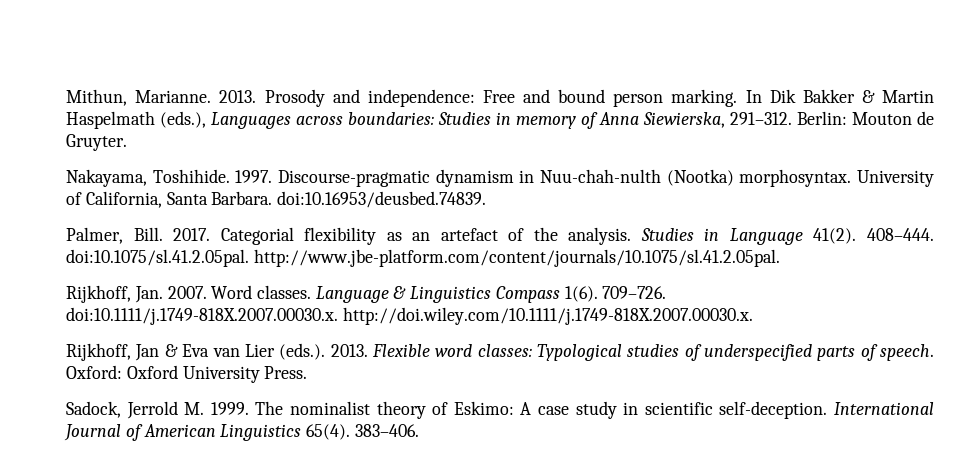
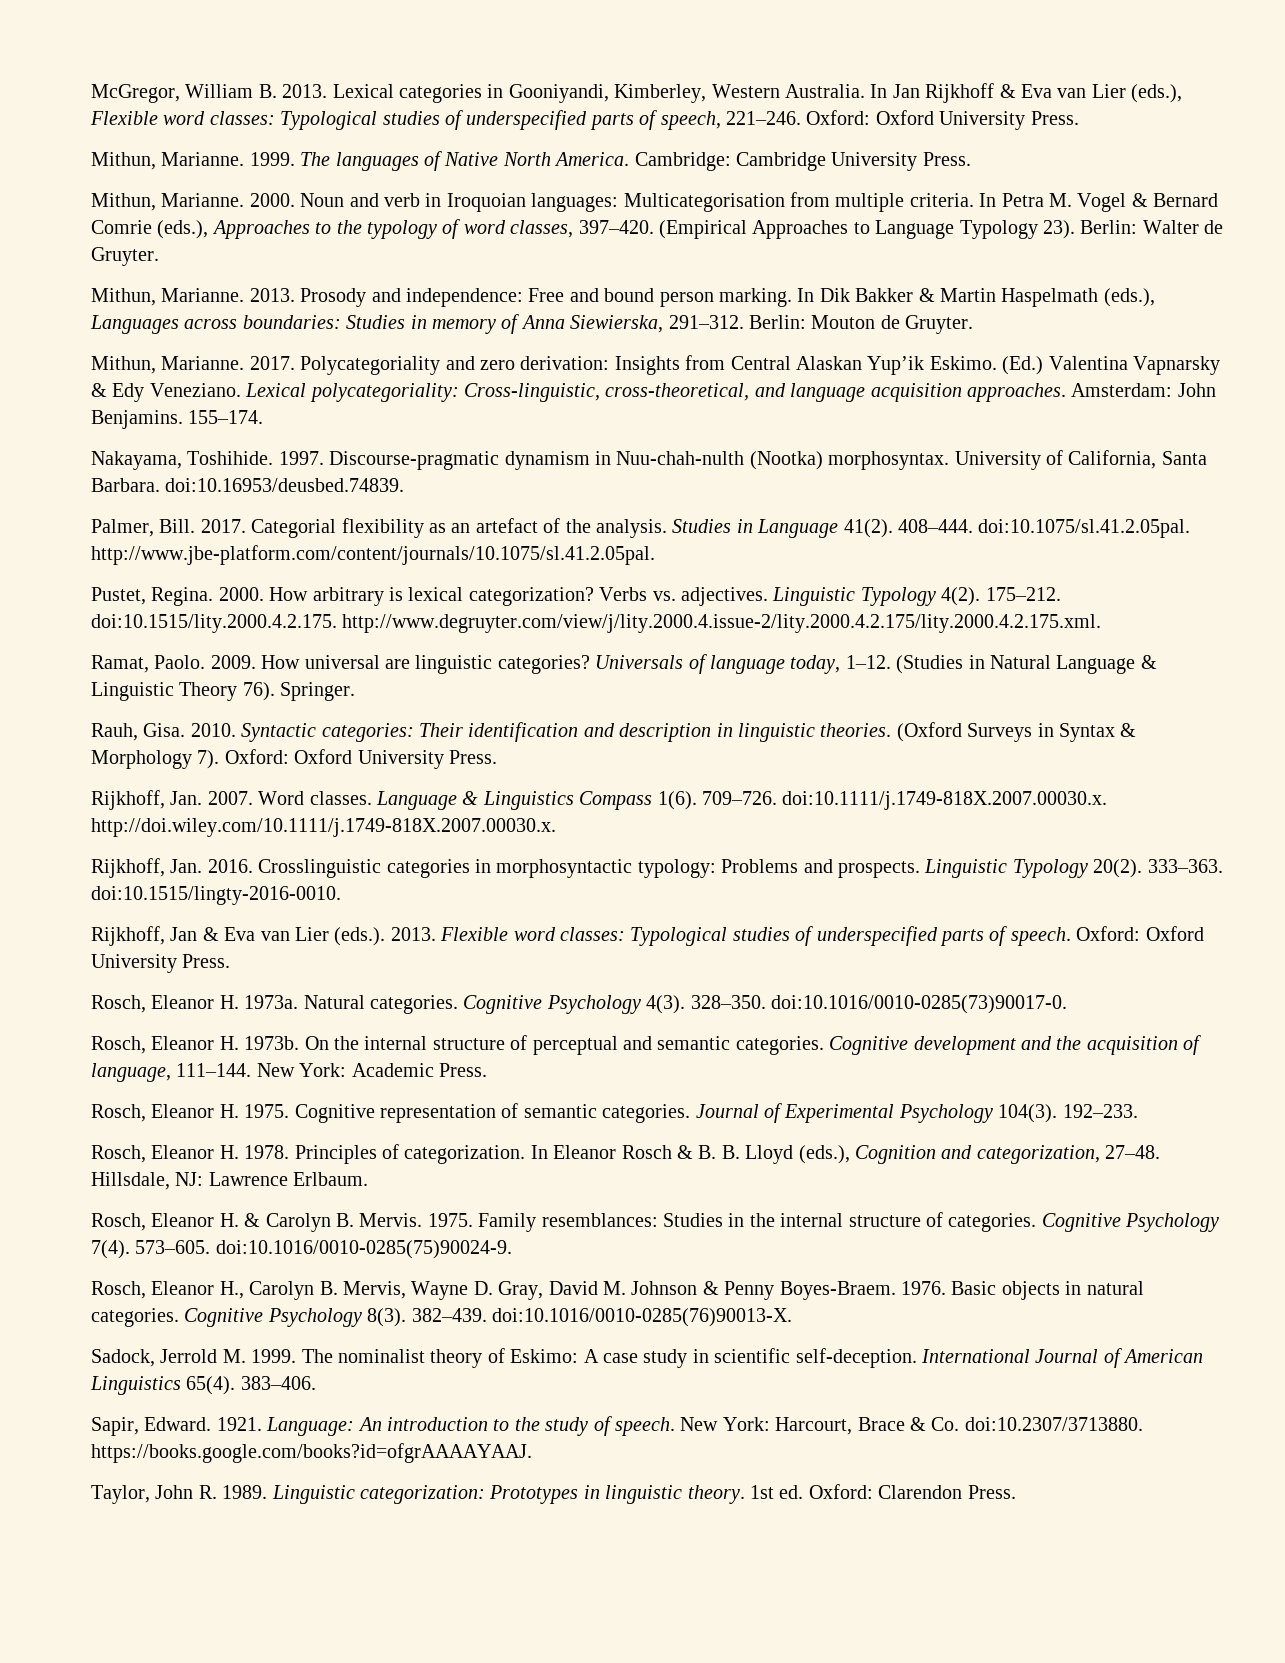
(66, 97) none -> [90,83,1183,103] [89,110,1079,130] [90,151,971,171] [90,192,1219,212] [90,219,1224,239] [90,247,159,266] McGregor, William B. 2013. Lexical categories in Gooniyandi, Kimberley, Western Australia. In Jan Rijkhoff & Eva van Lier (eds.), Flexible word classes: Typological studies of underspecified parts of speech, 221–246. Oxford: Oxford University Press. // Mithun, Marianne. 1999. The languages of Native North America. Cambridge: Cambridge University Press. // Mithun, Marianne. 2000. Noun and verb in Iroquoian languages: Multicategorisation from multiple criteria. In Petra M. Vogel & Bernard Comrie (eds.), Approaches to the typology of word classes, 397–420. (Empirical Approaches to Language Typology 23). Berlin: Walter de Gruyter. //
(128, 142) none -> [90,355,1220,375] [90,383,1216,402] [90,410,264,429] // Mithun, Marianne. 2017. Polycategoriality and zero derivation: Insights from Central Alaskan Yup’ik Eskimo. (Ed.) Valentina Vapnarsky & Edy Veneziano. Lexical polycategoriality: Cross-linguistic, cross-theoretical, and language acquisition approaches. Amsterdam: John Benjamins. 155–174.
(780, 258) none -> [90,587,1061,606] [90,614,1102,633] [90,654,1157,674] [90,682,356,701] [90,722,1137,742] [90,749,497,769] // Pustet, Regina. 2000. How arbitrary is lexical categorization? Verbs vs. adjectives. Linguistic Typology 4(2). 175–212. doi:10.1515/lity.2000.4.2.175. http://www.degruyter.com/view/j/lity.2000.4.issue-2/lity.2000.4.2.175/lity.2000.4.2.175.xml. // Ramat, Paolo. 2009. How universal are linguistic categories? Universals of language today, 1–12. (Studies in Natural Language & Linguistic Theory 76). Springer. // Rauh, Gisa. 2010. Syntactic categories: Their identification and description in linguistic theories. (Oxford Surveys in Syntax & Morphology 7). Oxford: Oxford University Press.
(753, 316) none -> [90,858,1223,878] [90,886,341,905] // Rijkhoff, Jan. 2016. Crosslinguistic categories in morphosyntactic typology: Problems and prospects. Linguistic Typology 20(2). 333–363. doi:10.1515/lingty-2016-0010.
(308, 372) none -> [90,995,1067,1014] [90,1035,1202,1055] [90,1063,487,1082] [90,1103,1138,1123] [90,1144,1161,1164] [90,1172,369,1190] [90,1212,1220,1232] [90,1240,512,1259] [90,1281,1144,1300] [90,1308,792,1327] // Rosch, Eleanor H. 1973a. Natural categories. Cognitive Psychology 4(3). 328–350. doi:10.1016/0010-0285(73)90017-0. // Rosch, Eleanor H. 1973b. On the internal structure of perceptual and semantic categories. Cognitive development and the acquisition of language, 111–144. New York: Academic Press. // Rosch, Eleanor H. 1975. Cognitive representation of semantic categories. Journal of Experimental Psychology 104(3). 192–233. // Rosch, Eleanor H. 1978. Principles of categorization. In Eleanor Rosch & B. B. Lloyd (eds.), Cognition and categorization, 27–48. Hillsdale, NJ: Lawrence Erlbaum. // Rosch, Eleanor H. & Carolyn B. Mervis. 1975. Family resemblances: Studies in the internal structure of categories. Cognitive Psychology 7(4). 573–605. doi:10.1016/0010-0285(75)90024-9. // Rosch, Eleanor H., Carolyn B. Mervis, Wayne D. Gray, David M. Johnson & Penny Boyes-Braem. 1976. Basic objects in natural categories. Cognitive Psychology 8(3). 382–439. doi:10.1016/0010-0285(76)90013-X.
(419, 430) none -> [90,1416,1143,1436] [90,1443,532,1463] [90,1484,1016,1504] // Sapir, Edward. 1921. Language: An introduction to the study of speech. New York: Harcourt, Brace & Co. doi:10.2307/3713880. https://books.google.com/books?id=ofgrAAAAYAAJ. // Taylor, John R. 1989. Linguistic categorization: Prototypes in linguistic theory. 1st ed. Oxford: Clarendon Press.

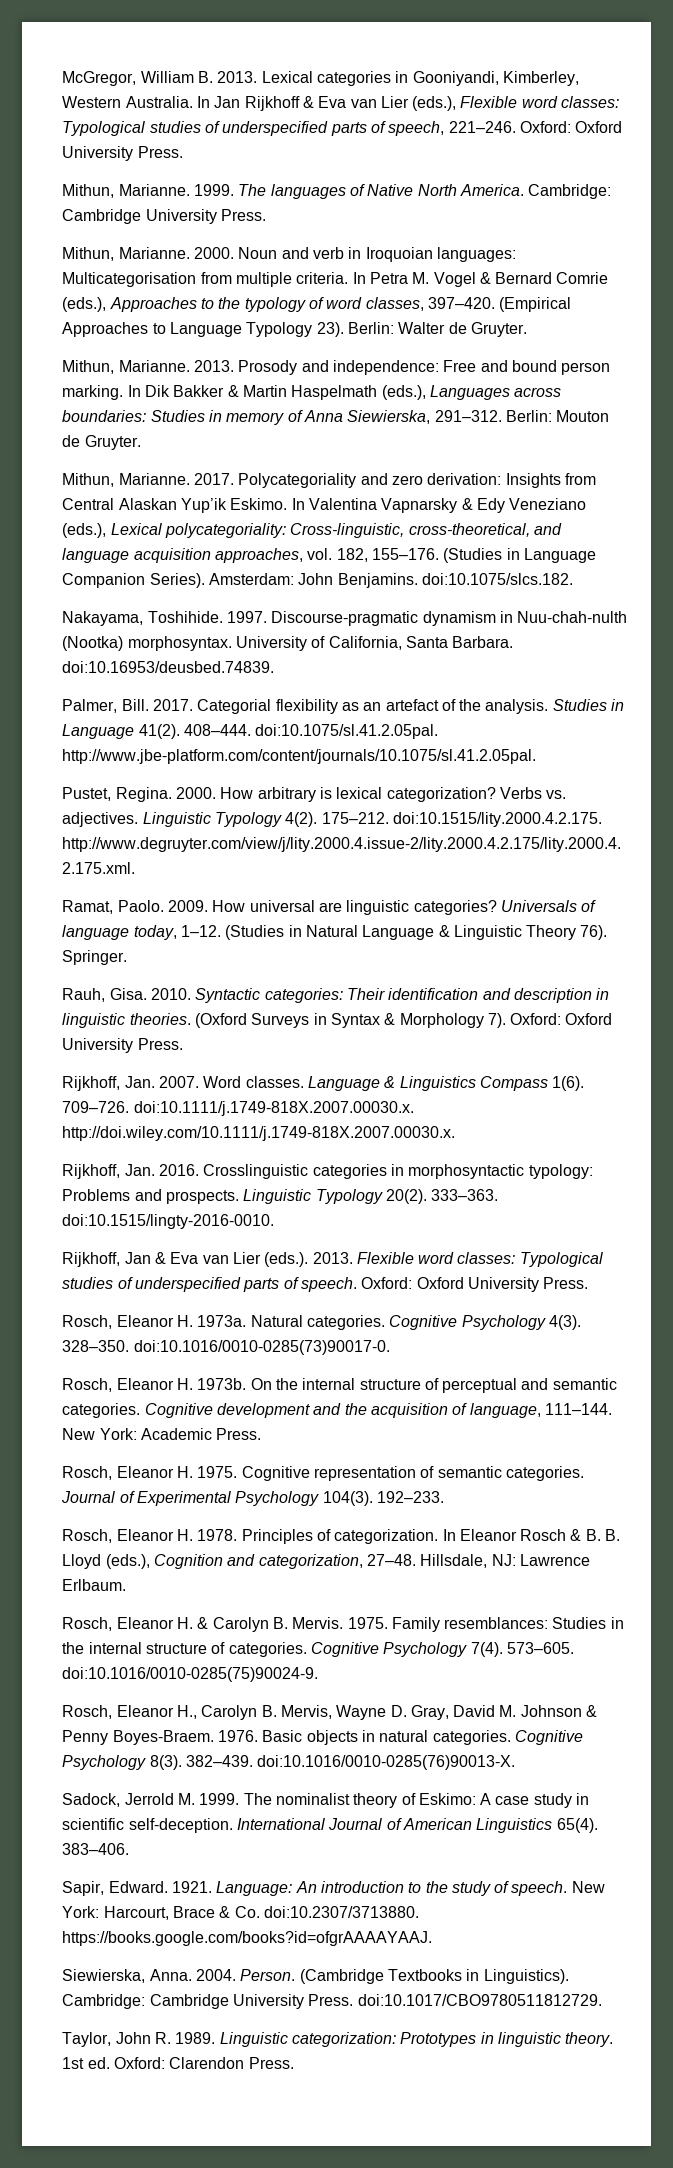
[1002,356,1044,375] (Ed.) -> [291,498,305,510] In
[149,383,241,397] Veneziano. -> [509,498,587,510] [62,523,107,538] Veneziano (eds.),
[966,383,1066,402] approaches. -> [214,548,596,563] [62,573,205,588] approaches, vol. 182, 155–176. (Studies in Language Companion Series).
[188,410,264,424] 155–174. -> [421,573,573,585] doi:10.1075/slcs.182.
(532, 1453) none -> [62,1969,569,1984] [62,1994,602,2009] // Siewierska, Anna. 2004. Person. (Cambridge Textbooks in Linguistics). Cambridge: Cambridge University Press. doi:10.1017/CBO9780511812729.

